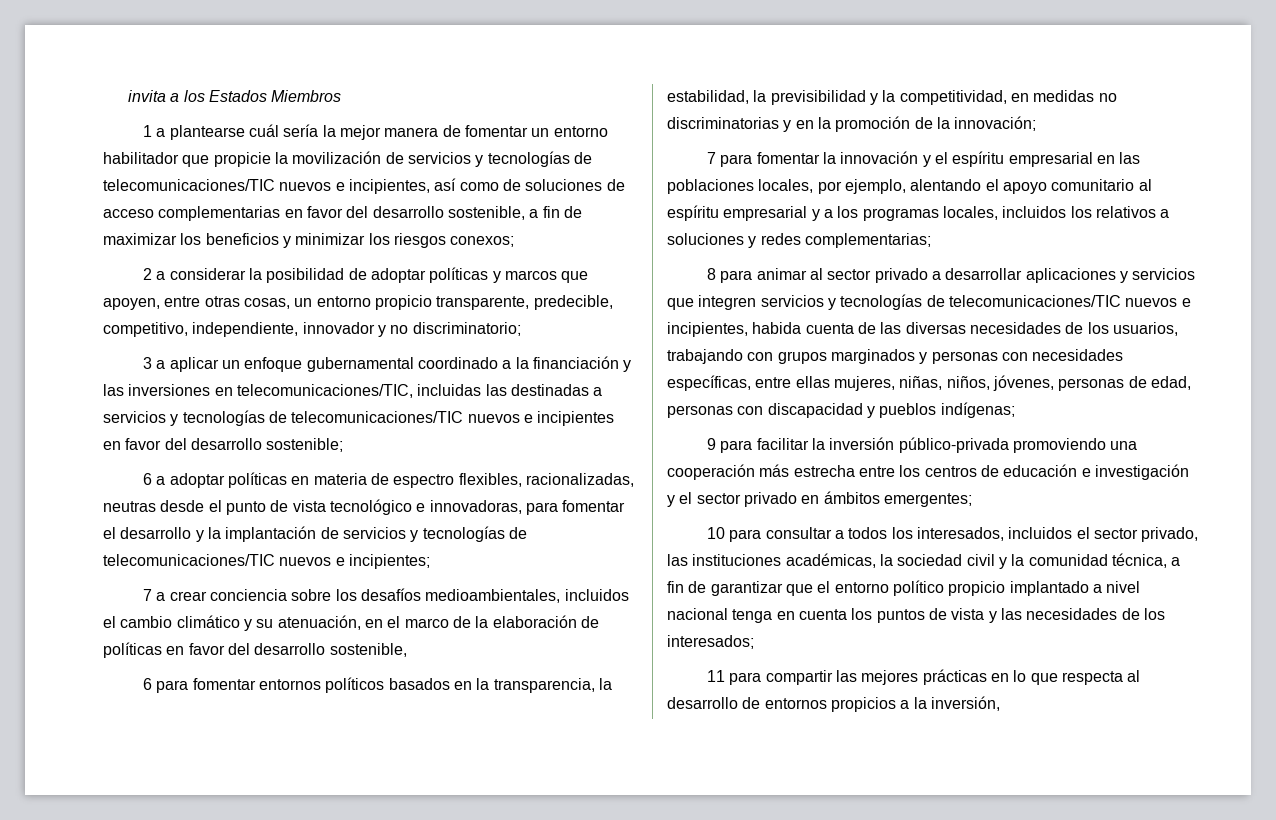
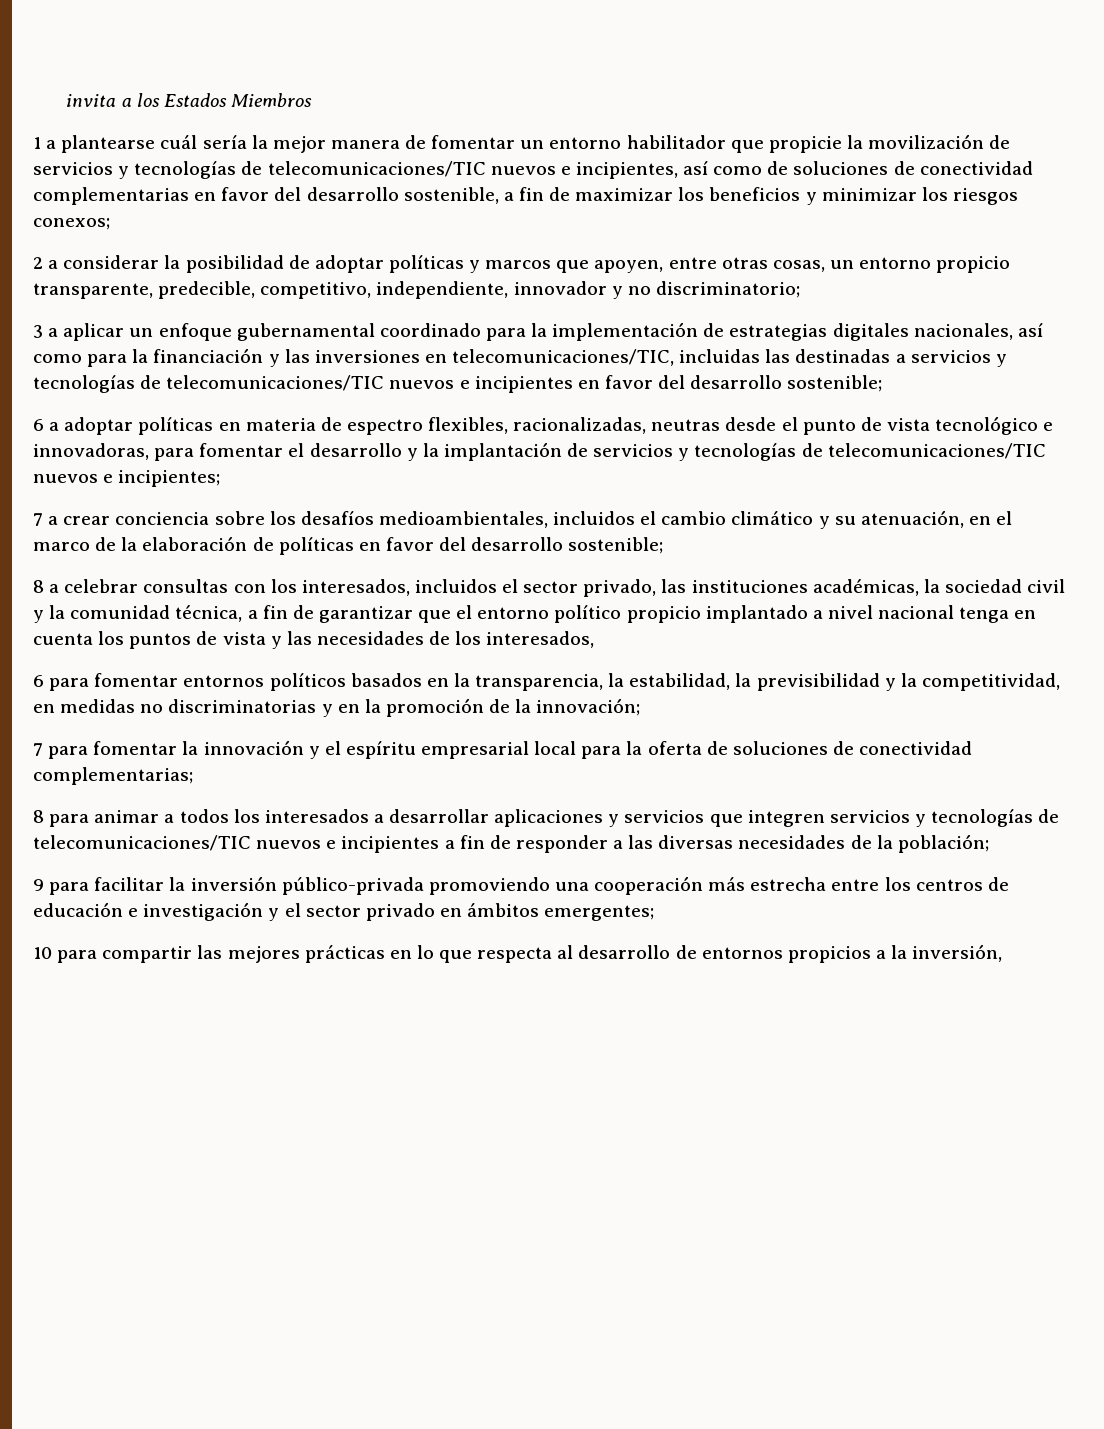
[103,209,154,218] acceso -> [919,161,1033,175] conectividad
[502,360,512,369] a -> [485,322,1043,341] [33,354,128,367] para la implementación de estrategias digitales nacionales, así como para
[329,643,407,657] [142,677,612,693] [667,90,1117,105] [667,116,1037,132] [706,151,1141,167] [667,179,1152,194] [667,205,1170,221] [667,233,931,248] [706,268,1196,283] [667,294,1191,310] [667,322,1178,337] [667,349,1124,364] [667,375,1191,391] [667,402,1015,418] [706,437,1138,453] [667,464,1189,480] [667,491,972,507] [706,527,888,542] sostenible, // 6 para fomentar entornos políticos basados en la transparencia, la estabilidad, la previsibilidad y la competitividad, en medidas no discriminatorias y en la promoción de la innovación; // 7 para fomentar la innovación y el espíritu empresarial en las poblaciones locales, por ejemplo, alentando el apoyo comunitario al espíritu empresarial y a los programas locales, incluidos los relativos a soluciones y redes complementarias; // 8 para animar al sector privado a desarrollar aplicaciones y servicios que integren servicios y tecnologías de telecomunicaciones/TIC nuevos e incipientes, habida cuenta de las diversas necesidades de los usuarios, trabajando con grupos marginados y personas con necesidades específicas, entre ellas mujeres, niñas, niños, jóvenes, personas de edad, personas con discapacidad y pueblos indígenas; // 9 para facilitar la inversión público-privada promoviendo una cooperación más estrecha entre los centros de educación e investigación y el sector privado en ámbitos emergentes; // 10 para consultar a todos -> [568,537,664,554] [33,579,266,593] sostenible; // 8 a celebrar consultas con
[667,635,754,649] [706,670,725,682] interesados; // 11 -> [486,631,595,648] [33,673,1060,691] [33,698,641,717] [33,740,973,759] [33,767,193,785] [33,809,1060,827] [33,834,989,853] [33,876,1009,895] [33,902,655,921] [33,947,52,959] interesados, // 6 para fomentar entornos políticos basados en la transparencia, la estabilidad, la previsibilidad y la competitividad, en medidas no discriminatorias y en la promoción de la innovación; // 7 para fomentar la innovación y el espíritu empresarial local para la oferta de soluciones de conectividad complementarias; // 8 para animar a todos los interesados a desarrollar aplicaciones y servicios que integren servicios y tecnologías de telecomunicaciones/TIC nuevos e incipientes a fin de responder a las diversas necesidades de la población; // 9 para facilitar la inversión público-privada promoviendo una cooperación más estrecha entre los centros de educación e investigación y el sector privado en ámbitos emergentes; // 10

